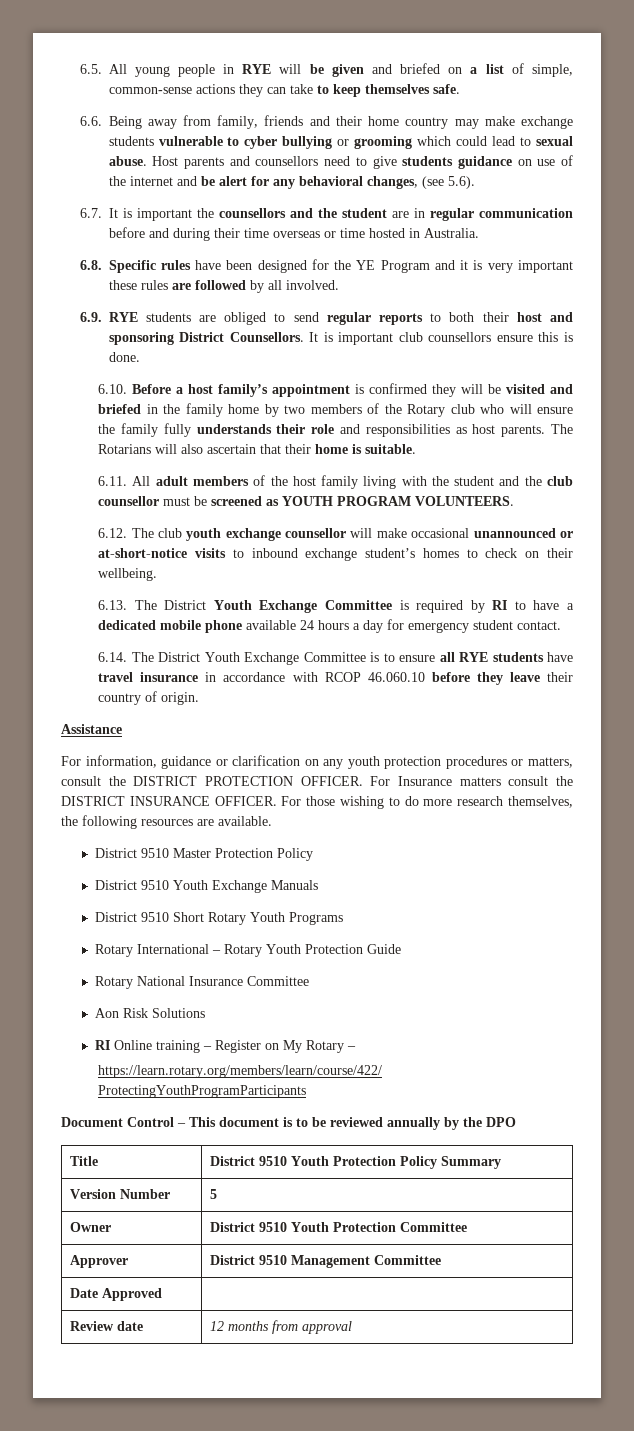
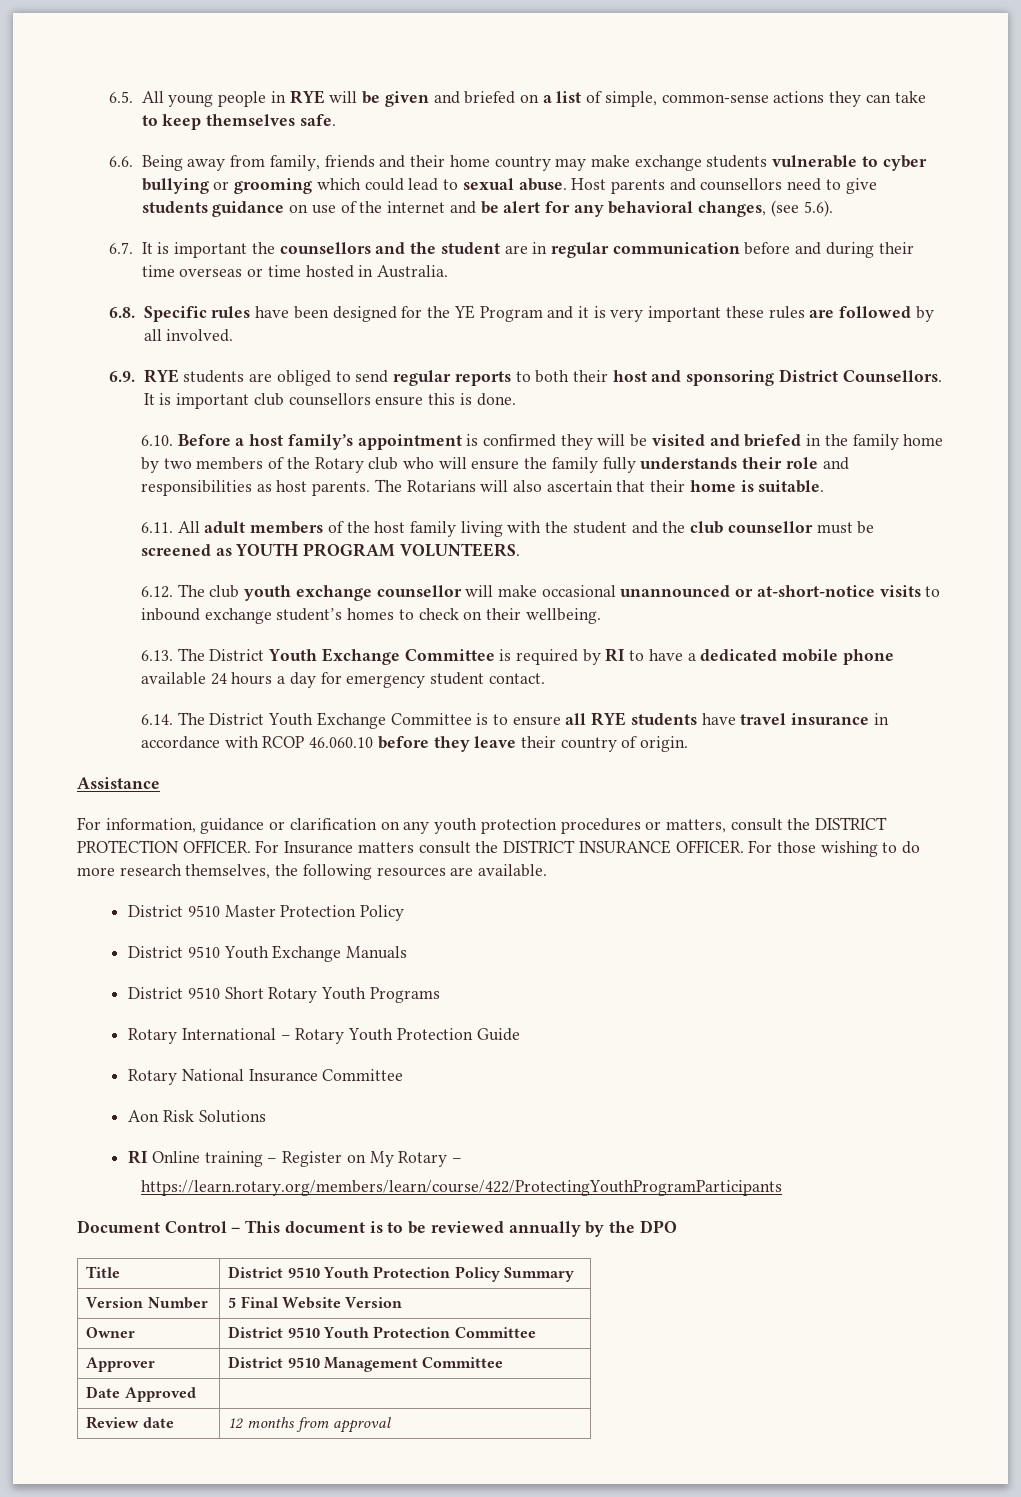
(217, 1194) none -> [240,1296,403,1309] Final Website Version

